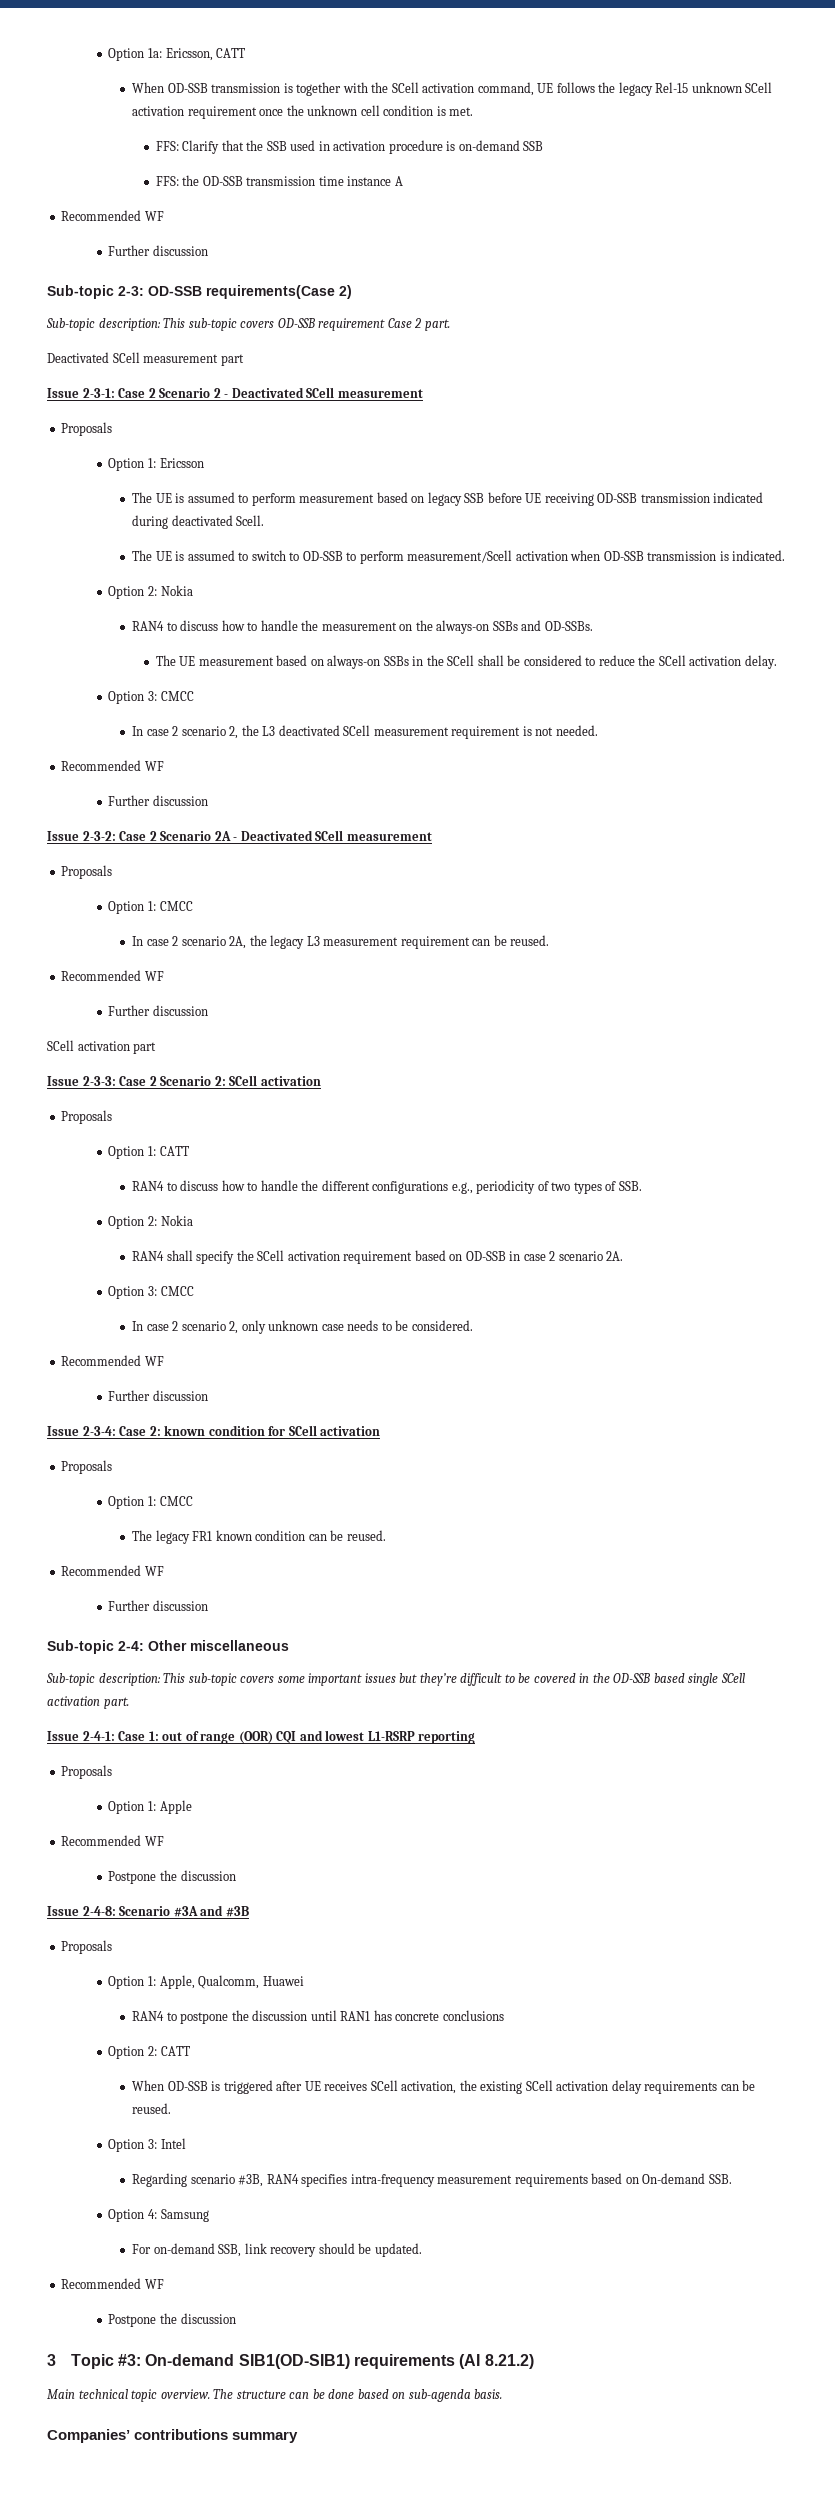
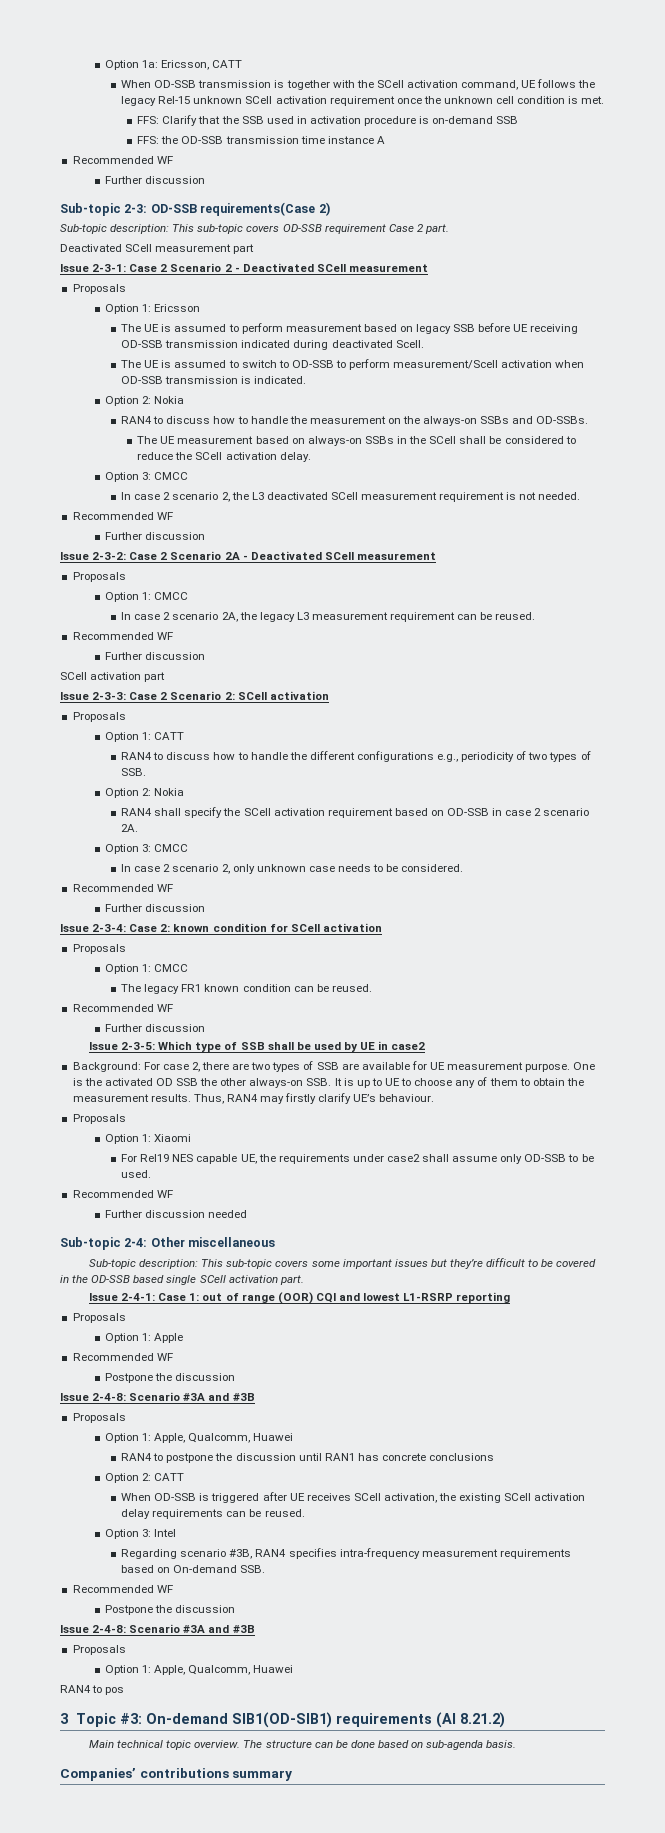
(208, 1605) none -> [88,1041,426,1052] [72,1061,596,1072] [72,1077,584,1088] [72,1093,435,1104] [72,1114,126,1124] [104,1134,192,1144] [121,1154,594,1164] [121,1170,152,1178] [72,1190,173,1198] [104,1210,248,1218] // Issue 2-3-5: Which type of SSB shall be used by UE in case2 // Background: For case 2, there are two types of SSB are available for UE measurement purpose. One is the activated OD SSB the other always-on SSB. It is up to UE to choose any of them to obtain the measurement results. Thus, RAN4 may firstly clarify UE’s behaviour. // Proposals // Option 1: Xiaomi // For Rel19 NES capable UE, the requirements under case2 shall assume only OD-SSB to be used. // Recommended WF // Further discussion needed
[108,2209,209,2222] [132,2243,422,2257] [61,2278,164,2289] [108,2313,236,2327] // Option 4: Samsung // For on-demand SSB, link recovery should be updated. // Recommended WF // Postpone the discussion -> [72,1585,173,1593] [104,1605,236,1615] [60,1624,255,1633] [72,1645,126,1655] [104,1665,294,1675] [60,1685,125,1695] // Recommended WF // Postpone the discussion // Issue 2-4-8: Scenario #3A and #3B // Proposals // Option 1: Apple, Qualcomm, Huawei // RAN4 to pos

